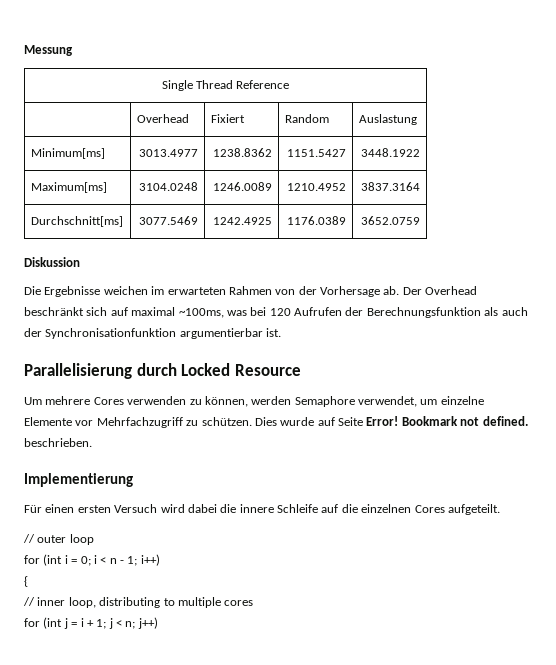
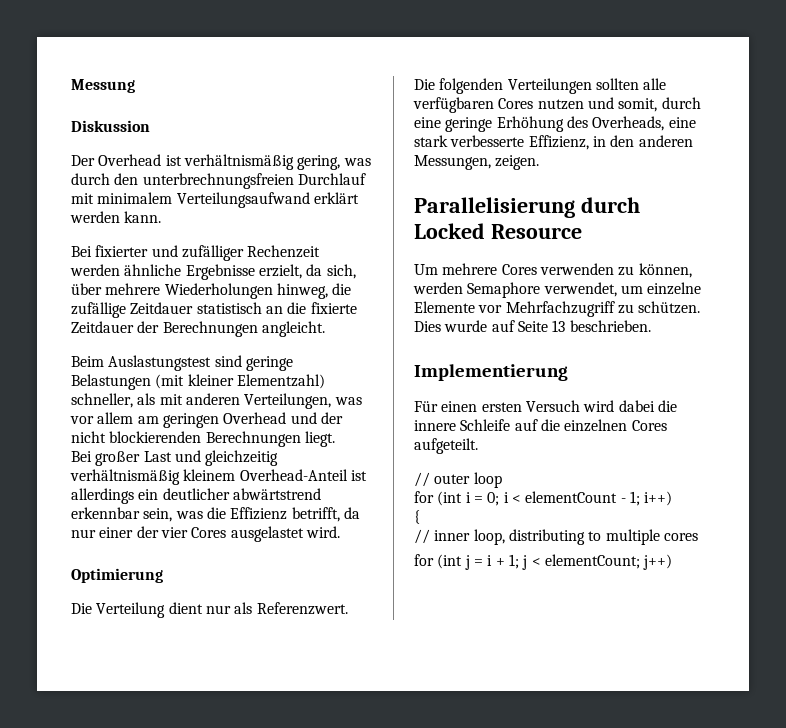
[161,80,290,91] [136,114,189,123] [210,114,245,123] [284,114,329,123] [358,114,417,125] [30,148,105,159] [139,149,199,157] [213,148,273,157] [287,149,347,157] [361,148,421,157] [30,182,107,193] [139,182,199,191] [213,182,273,191] [287,183,347,191] [361,182,421,191] [30,216,123,227] [139,216,199,225] [213,217,273,225] [287,216,347,225] [361,216,421,225] [24,257,80,267] [24,286,478,297] [24,307,528,318] [24,328,282,339] // Single Thread Reference // | Overhead | Fixiert | Random | Auslastung // Minimum[ms] | 3013.4977 | 1238.8362 | 1151.5427 | 3448.1922 // Maximum[ms] | 3104.0248 | 1246.0089 | 1210.4952 | 3837.3164 // Durchschnitt[ms] | 3077.5469 | 1242.4925 | 1176.0389 | 3652.0759 // Diskussion // Die Ergebnisse weichen im erwarteten Rahmen von der Vorhersage ab. Der Overhead beschränkt sich auf maximal ~100ms, was bei 120 Aufrufen der Berechnungsfunktion als auch der Synchronisationfunktion argumentierbar ist. -> [71,120,150,132] [71,154,371,170] [71,173,366,189] [71,192,359,208] [70,211,162,223] [71,245,321,261] [70,264,356,280] [71,283,352,299] [71,302,357,318] [71,321,325,337] [71,355,293,371] [71,374,325,390] [71,393,362,409] [70,412,343,428] [71,431,335,447] [71,450,279,466] [70,469,367,485] [71,488,321,504] [71,507,360,522] [71,526,340,542] [71,568,163,583] [71,602,348,618] [414,78,667,94] [413,97,701,113] [414,116,696,132] [414,135,693,150] [414,155,540,170] // Diskussion // Der Overhead ist verhältnismäßig gering, was durch den unterbrechnungsfreien Durchlauf mit minimalem Verteilungsaufwand erklärt werden kann. // Bei fixierter und zufälliger Rechenzeit werden ähnliche Ergebnisse erzielt, da sich, über mehrere Wiederholungen hinweg, die zufällige Zeitdauer statistisch an die fixierte Zeitdauer der Berechnungen angleicht. // Beim Auslastungstest sind geringe Belastungen (mit kleiner Elementzahl) schneller, als mit anderen Verteilungen, was vor allem am geringen Overhead und der nicht blockierenden Berechnungen liegt. // Bei großer Last und gleichzeitig verhältnismäßig kleinem Overhead-Anteil ist allerdings ein deutlicher abwärtstrend erkennbar sein, was die Effizienz betrifft, da nur einer der vier Cores ausgelastet wird. // Optimierung // Die Verteilung dient nur als Referenzwert. Die folgenden Verteilungen sollten alle verfügbaren Cores nutzen und somit, durch eine geringe Erhöhung des Overheads, eine stark verbesserte Effizienz, in den anderen Messungen, zeigen.
[366,416,528,426] Error! Bookmark not defined. -> [552,320,566,332] 13
[109,558,117,564] n -> [525,491,618,503] elementCount
[125,621,136,629] n; -> [544,554,640,569] elementCount;

